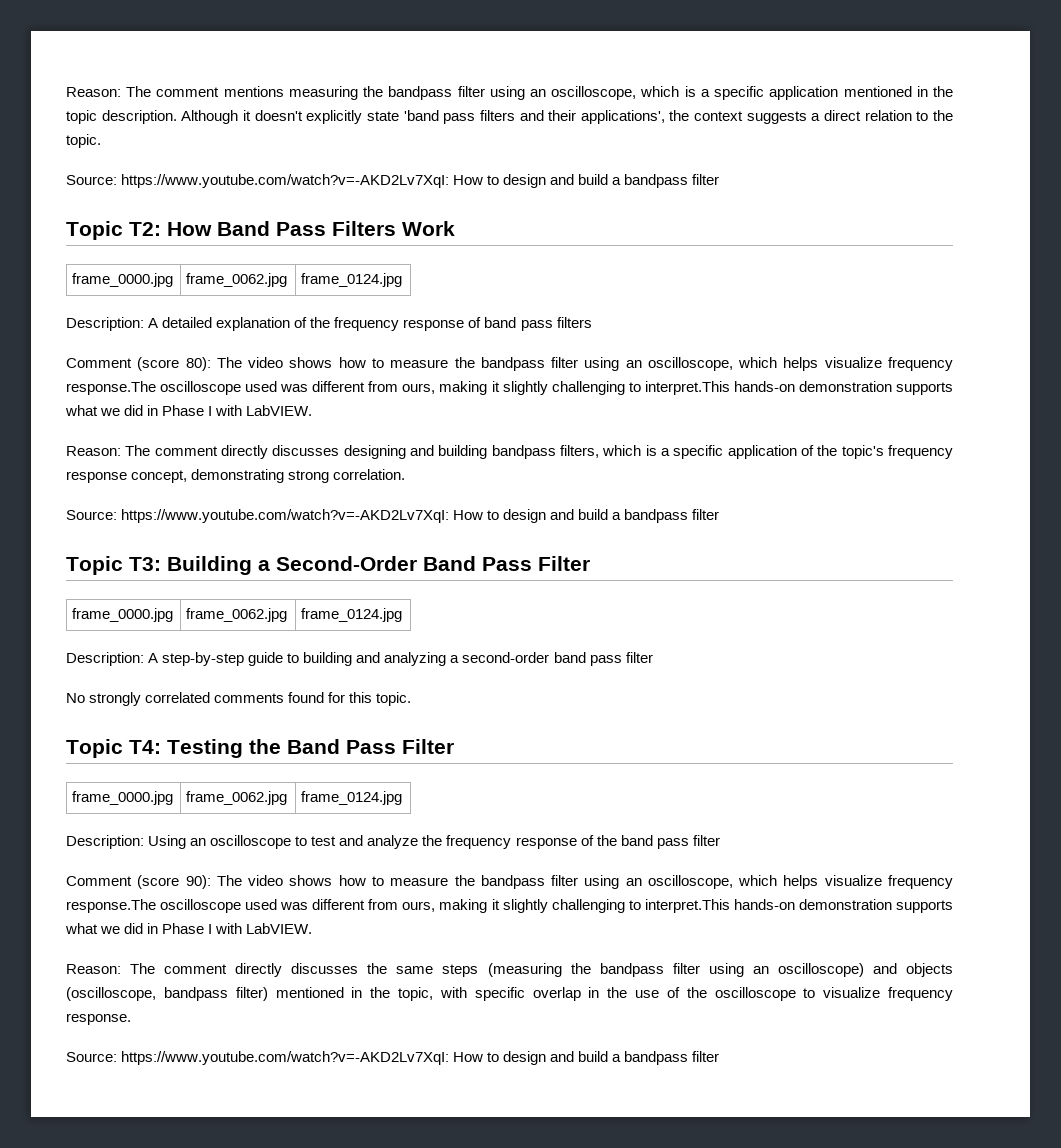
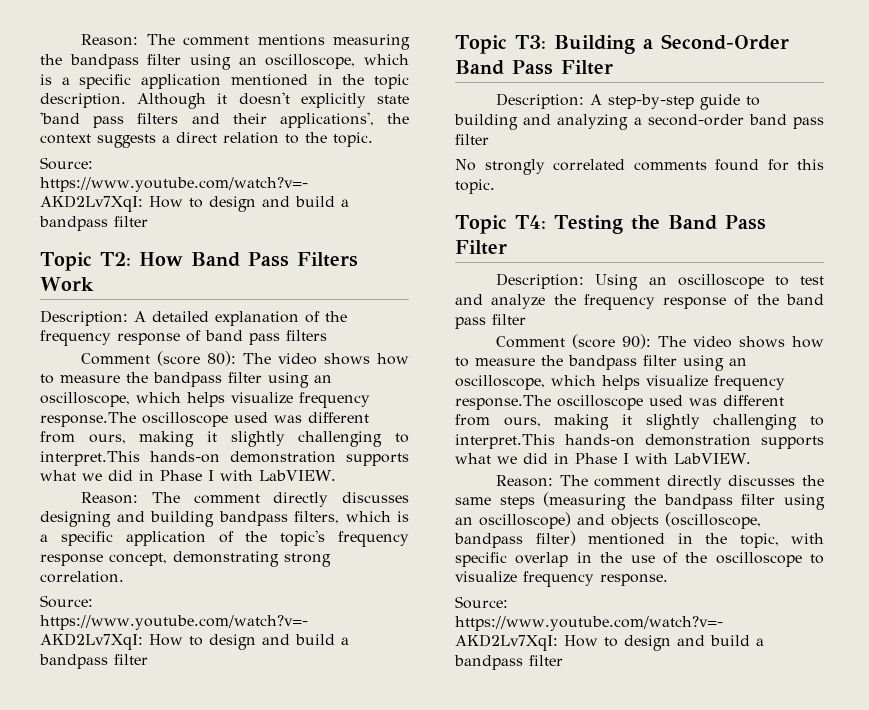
[72,273,174,287] [186,273,288,287] [301,273,403,287] // frame_0000.jpg | frame_0062.jpg | frame_0124.jpg -> (94, 284) none
[72,608,174,622] [186,608,288,622] [301,608,403,622] // frame_0000.jpg | frame_0062.jpg | frame_0124.jpg -> (613, 67) none
[72,791,174,805] [186,791,288,805] [301,791,403,805] // frame_0000.jpg | frame_0062.jpg | frame_0124.jpg -> (507, 247) none

